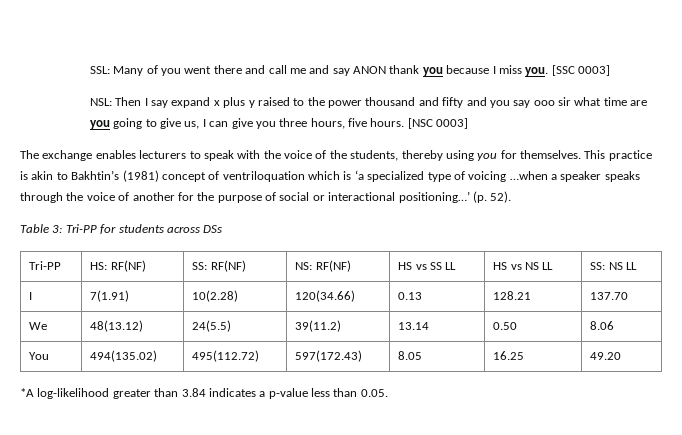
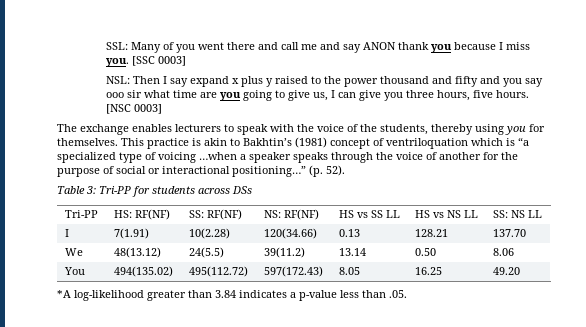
[354,170,364,180] ‘a -> [518,137,529,146] “a
[398,191,470,203] positioning…’ -> [232,166,306,177] positioning…”
[360,389,388,397] 0.05. -> [389,290,407,298] .05.

